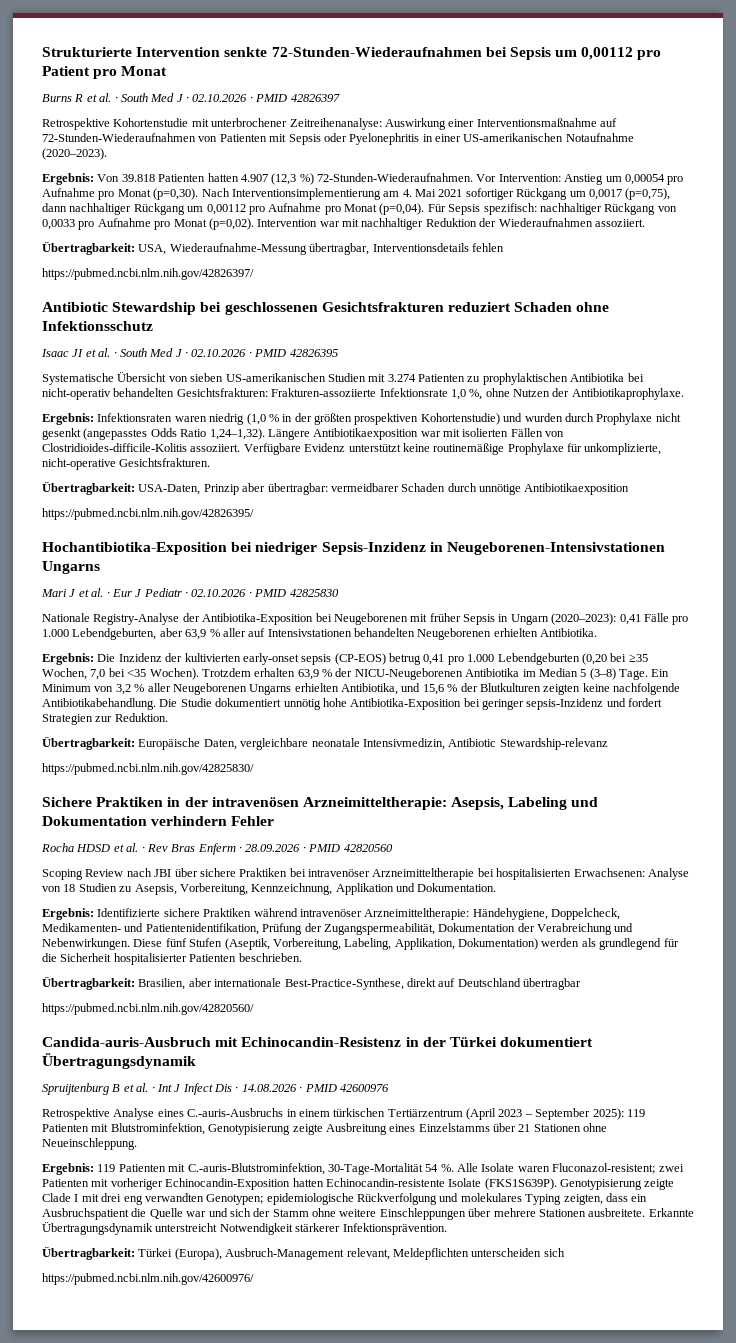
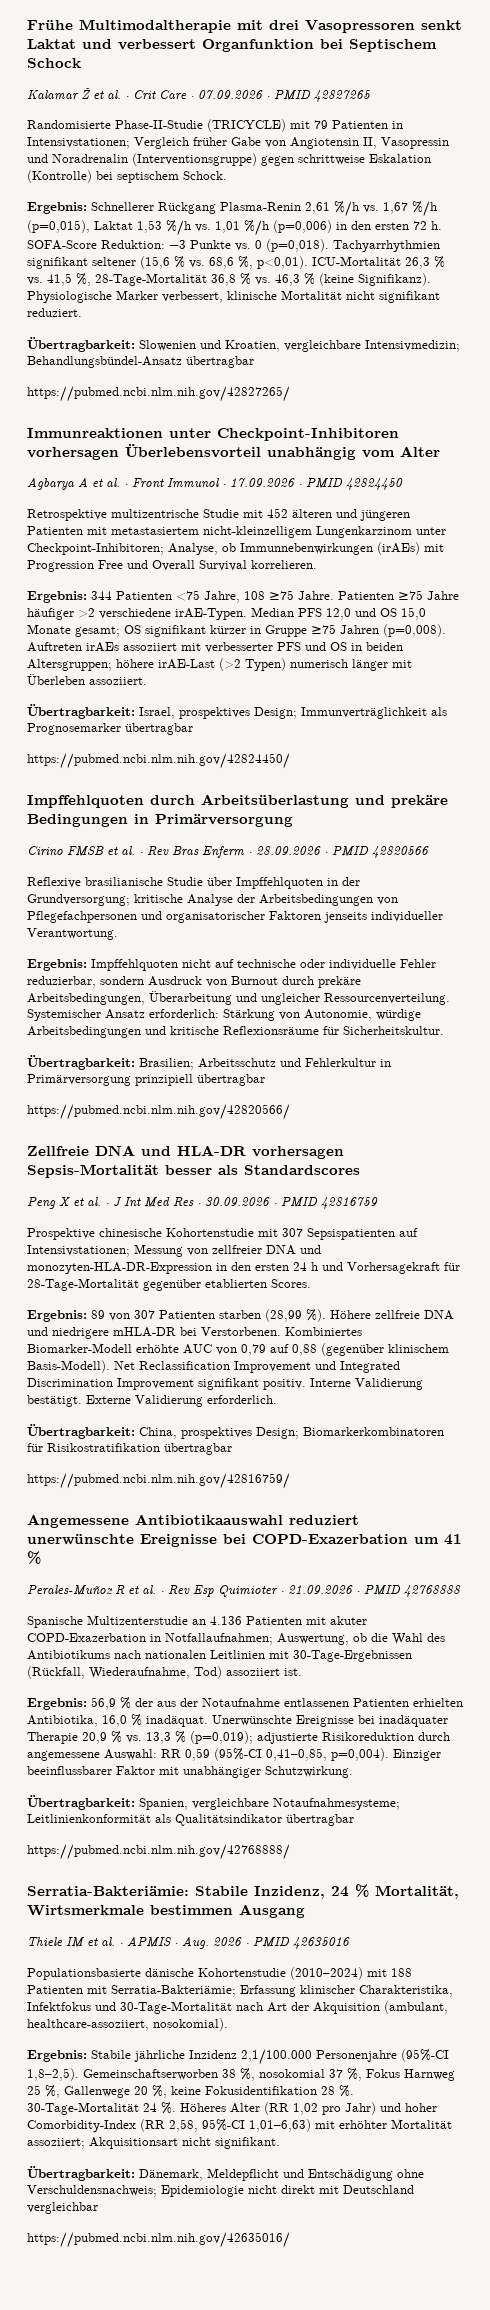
[42,47,662,60] [42,66,168,79] [42,93,340,102] [42,118,617,130] [42,133,634,145] [42,148,107,160] [42,173,684,185] [42,188,671,200] [42,203,677,215] [42,218,645,230] [42,242,504,255] [42,268,254,280] [42,302,610,315] [42,321,153,331] [41,348,338,357] [42,372,644,385] [42,388,684,400] [42,413,681,425] [42,428,565,440] [42,443,662,455] [42,458,211,470] [42,482,630,495] [42,508,254,520] [42,542,665,555] [42,561,100,574] [41,588,339,597] [42,613,689,625] [42,628,598,640] [42,653,648,665] [42,668,670,680] [42,683,680,695] [42,698,663,710] [42,713,168,725] [42,737,608,750] [42,763,254,775] [42,797,599,810] [42,816,275,826] [41,843,111,852] Strukturierte Intervention senkte 72-Stunden-Wiederaufnahmen bei Sepsis um 0,00112 pro Patient pro Monat // Burns R et al. · South Med J · 02.10.2026 · PMID 42826397 // Retrospektive Kohortenstudie mit unterbrochener Zeitreihenanalyse: Auswirkung einer Interventionsmaßnahme auf 72-Stunden-Wiederaufnahmen von Patienten mit Sepsis oder Pyelonephritis in einer US-amerikanischen Notaufnahme (2020–2023). // Ergebnis: Von 39.818 Patienten hatten 4.907 (12,3 %) 72-Stunden-Wiederaufnahmen. Vor Intervention: Anstieg um 0,00054 pro Aufnahme pro Monat (p=0,30). Nach Interventionsimplementierung am 4. Mai 2021 sofortiger Rückgang um 0,0017 (p=0,75), dann nachhaltiger Rückgang um 0,00112 pro Aufnahme pro Monat (p=0,04). Für Sepsis spezifisch: nachhaltiger Rückgang von 0,0033 pro Aufnahme pro Monat (p=0,02). Intervention war mit nachhaltiger Reduktion der Wiederaufnahmen assoziiert. // Übertragbarkeit: USA, Wiederaufnahme-Messung übertragbar, Interventionsdetails fehlen // https://pubmed.ncbi.nlm.nih.gov/42826397/ // Antibiotic Stewardship bei geschlossenen Gesichtsfrakturen reduziert Schaden ohne Infektionsschutz // Isaac JI et al. · South Med J · 02.10.2026 · PMID 42826395 // Systematische Übersicht von sieben US-amerikanischen Studien mit 3.274 Patienten zu prophylaktischen Antibiotika bei nicht-operativ behandelten Gesichtsfrakturen: Frakturen-assoziierte Infektionsrate 1,0 %, ohne Nutzen der Antibiotikaprophylaxe. // Ergebnis: Infektionsraten waren niedrig (1,0 % in der größten prospektiven Kohortenstudie) und wurden durch Prophylaxe nicht gesenkt (angepasstes Odds Ratio 1,24–1,32). Längere Antibiotikaexposition war mit isolierten Fällen von Clostridioides-difficile-Kolitis assoziiert. Verfügbare Evidenz unterstützt keine routinemäßige Prophylaxe für unkomplizierte, nicht-operative Gesichtsfrakturen. // Übertragbarkeit: USA-Daten, Prinzip aber übertragbar: vermeidbarer Schaden durch unnötige Antibiotikaexposition // https://pubmed.ncbi.nlm.nih.gov/42826395/ // Hochantibiotika-Exposition bei niedriger Sepsis-Inzidenz in Neugeborenen-Intensivstationen Ungarns // Mari J et al. · Eur J Pediatr · 02.10.2026 · PMID 42825830 // Nationale Registry-Analyse der Antibiotika-Exposition bei Neugeborenen mit früher Sepsis in Ungarn (2020–2023): 0,41 Fälle pro 1.000 Lebendgeburten, aber 63,9 % aller auf Intensivstationen behandelten Neugeborenen erhielten Antibiotika. // Ergebnis: Die Inzidenz der kultivierten early-onset sepsis (CP-EOS) betrug 0,41 pro 1.000 Lebendgeburten (0,20 bei ≥35 Wochen, 7,0 bei <35 Wochen). Trotzdem erhalten 63,9 % der NICU-Neugeborenen Antibiotika im Median 5 (3–8) Tage. Ein Minimum von 3,2 % aller Neugeborenen Ungarns erhielten Antibiotika, und 15,6 % der Blutkulturen zeigten keine nachfolgende Antibiotikabehandlung. Die Studie dokumentiert unnötig hohe Antibiotika-Exposition bei geringer sepsis-Inzidenz und fordert Strategien zur Reduktion. // Übertragbarkeit: Europäische Daten, vergleichbare neonatale Intensivmedizin, Antibiotic Stewardship-relevanz // https://pubmed.ncbi.nlm.nih.gov/42825830/ // Sichere Praktiken in der intravenösen Arzneimitteltherapie: Asepsis, Labeling und Dokumentation verhindern Fehler // Rocha HDSD -> [27,19,462,33] [27,39,437,52] [27,58,81,68] [27,88,371,102] [27,119,403,132] [27,137,449,149] [27,153,431,166] [27,170,227,183] [27,201,437,217] [27,220,442,236] [27,239,440,252] [27,256,445,269] [27,273,431,286] [27,290,440,303] [27,308,82,317] [27,337,460,352] [27,356,254,368] [27,386,290,402] [27,428,399,441] [27,444,440,460] [27,477,403,490] [27,508,410,521] [27,526,446,538] [27,542,444,555] [27,560,317,572] [27,590,459,603] [27,607,426,620] [27,624,446,637] [27,642,403,653] [27,658,412,671] [27,674,147,685] [27,704,447,719] [27,723,193,735] [27,753,290,769] [27,794,448,808] [27,814,293,827] [27,846,104,857] Frühe Multimodaltherapie mit drei Vasopressoren senkt Laktat und verbessert Organfunktion bei Septischem Schock // Kalamar Ž et al. · Crit Care · 07.09.2026 · PMID 42827265 // Randomisierte Phase-II-Studie (TRICYCLE) mit 79 Patienten in Intensivstationen; Vergleich früher Gabe von Angiotensin II, Vasopressin und Noradrenalin (Interventionsgruppe) gegen schrittweise Eskalation (Kontrolle) bei septischem Schock. // Ergebnis: Schnellerer Rückgang Plasma-Renin 2,61 %/h vs. 1,67 %/h (p=0,015), Laktat 1,53 %/h vs. 1,01 %/h (p=0,006) in den ersten 72 h. SOFA-Score Reduktion: −3 Punkte vs. 0 (p=0,018). Tachyarrhythmien signifikant seltener (15,6 % vs. 68,6 %, p<0,01). ICU-Mortalität 26,3 % vs. 41,5 %, 28-Tage-Mortalität 36,8 % vs. 46,3 % (keine Signifikanz). Physiologische Marker verbessert, klinische Mortalität nicht signifikant reduziert. // Übertragbarkeit: Slowenien und Kroatien, vergleichbare Intensivmedizin; Behandlungsbündel-Ansatz übertragbar // https://pubmed.ncbi.nlm.nih.gov/42827265/ // Immunreaktionen unter Checkpoint-Inhibitoren vorhersagen Überlebensvorteil unabhängig vom Alter // Agbarya A et al. · Front Immunol · 17.09.2026 · PMID 42824450 // Retrospektive multizentrische Studie mit 452 älteren und jüngeren Patienten mit metastasiertem nicht-kleinzelligem Lungenkarzinom unter Checkpoint-Inhibitoren; Analyse, ob Immunnebenwirkungen (irAEs) mit Progression Free und Overall Survival korrelieren. // Ergebnis: 344 Patienten <75 Jahre, 108 ≥75 Jahre. Patienten ≥75 Jahre häufiger >2 verschiedene irAE-Typen. Median PFS 12,0 und OS 15,0 Monate gesamt; OS signifikant kürzer in Gruppe ≥75 Jahren (p=0,008). Auftreten irAEs assoziiert mit verbesserter PFS und OS in beiden Altersgruppen; höhere irAE-Last (>2 Typen) numerisch länger mit Überleben assoziiert. // Übertragbarkeit: Israel, prospektives Design; Immunverträglichkeit als Prognosemarker übertragbar // https://pubmed.ncbi.nlm.nih.gov/42824450/ // Impffehlquoten durch Arbeitsüberlastung und prekäre Bedingungen in Primärversorgung // Cirino FMSB
[343,844,393,852] [42,868,689,880] [42,883,497,895] [42,908,620,920] [42,923,634,935] [42,938,679,950] [42,953,302,965] [42,977,581,990] [42,1003,254,1015] [42,1037,594,1047] [42,1053,196,1069] [42,1083,389,1095] [42,1108,645,1120] [42,1123,608,1135] [42,1138,137,1150] [42,1163,684,1175] [42,1178,675,1190] [42,1193,648,1205] [42,1208,694,1220] [42,1222,447,1235] [42,1247,565,1260] [42,1273,254,1285] 42820560 // Scoping Review nach JBI über sichere Praktiken bei intravenöser Arzneimitteltherapie bei hospitalisierten Erwachsenen: Analyse von 18 Studien zu Asepsis, Vorbereitung, Kennzeichnung, Applikation und Dokumentation. // Ergebnis: Identifizierte sichere Praktiken während intravenöser Arzneimitteltherapie: Händehygiene, Doppelcheck, Medikamenten- und Patientenidentifikation, Prüfung der Zugangspermeabilität, Dokumentation der Verabreichung und Nebenwirkungen. Diese fünf Stufen (Aseptik, Vorbereitung, Labeling, Applikation, Dokumentation) werden als grundlegend für die Sicherheit hospitalisierter Patienten beschrieben. // Übertragbarkeit: Brasilien, aber internationale Best-Practice-Synthese, direkt auf Deutschland übertragbar // https://pubmed.ncbi.nlm.nih.gov/42820560/ // Candida-auris-Ausbruch mit Echinocandin-Resistenz in der Türkei dokumentiert Übertragungsdynamik // Spruijtenburg B et al. · Int J Infect Dis · 14.08.2026 · PMID 42600976 // Retrospektive Analyse eines C.-auris-Ausbruchs in einem türkischen Tertiärzentrum (April 2023 – September 2025): 119 Patienten mit Blutstrominfektion, Genotypisierung zeigte Ausbreitung eines Einzelstamms über 21 Stationen ohne Neueinschleppung. // Ergebnis: 119 Patienten mit C.-auris-Blutstrominfektion, 30-Tage-Mortalität 54 %. Alle Isolate waren Fluconazol-resistent; zwei Patienten mit vorheriger Echinocandin-Exposition hatten Echinocandin-resistente Isolate (FKS1S639P). Genotypisierung zeigte Clade I mit drei eng verwandten Genotypen; epidemiologische Rückverfolgung und molekulares Typing zeigten, dass ein Ausbruchspatient die Quelle war und sich der Stamm ohne weitere Einschleppungen über mehrere Stationen ausbreitete. Erkannte Übertragungsdynamik unterstreicht Notwendigkeit stärkerer Infektionsprävention. // Übertragbarkeit: Türkei (Europa), Ausbruch-Management relevant, Meldepflichten unterscheiden sich // https://pubmed.ncbi.nlm.nih.gov/42600976/ -> [372,846,429,858] [27,877,360,889] [27,894,398,906] [27,911,443,923] [27,928,118,940] [27,959,436,971] [27,976,361,988] [27,991,450,1005] [27,1009,421,1021] [27,1026,444,1038] [27,1055,391,1070] [27,1074,265,1086] [27,1104,290,1120] [27,1145,344,1159] [27,1164,360,1178] [27,1197,378,1209] [27,1228,418,1240] [27,1244,321,1257] [27,1262,460,1274] [27,1278,311,1291] [27,1309,454,1322] [27,1327,362,1339] [27,1343,449,1356] [27,1360,400,1373] [27,1378,423,1390] [27,1395,277,1407] [27,1424,444,1439] [27,1443,232,1455] [27,1473,290,1489] [27,1514,359,1528] [27,1534,462,1547] [27,1551,41,1564] [27,1585,461,1597] [27,1615,367,1628] [27,1633,445,1645] [27,1650,412,1662] [27,1666,302,1679] [27,1697,463,1710] [27,1714,448,1727] [27,1731,450,1744] [27,1748,441,1761] [27,1766,353,1778] [27,1795,400,1810] [27,1814,354,1826] [27,1844,290,1860] [27,1884,459,1899] [27,1904,305,1918] [27,1936,350,1949] [27,1967,412,1980] [27,1985,453,1997] [27,2001,448,2014] [27,2018,228,2031] [27,2049,449,2065] [27,2068,455,2081] [27,2085,354,2098] [27,2102,437,2115] [27,2119,452,2132] [27,2137,280,2149] [27,2166,424,2181] [27,2185,414,2197] [27,2202,98,2214] [27,2232,290,2248] 42820566 // Reflexive brasilianische Studie über Impffehlquoten in der Grundversorgung; kritische Analyse der Arbeitsbedingungen von Pflegefachpersonen und organisatorischer Faktoren jenseits individueller Verantwortung. // Ergebnis: Impffehlquoten nicht auf technische oder individuelle Fehler reduzierbar, sondern Ausdruck von Burnout durch prekäre Arbeitsbedingungen, Überarbeitung und ungleicher Ressourcenverteilung. Systemischer Ansatz erforderlich: Stärkung von Autonomie, würdige Arbeitsbedingungen und kritische Reflexionsräume für Sicherheitskultur. // Übertragbarkeit: Brasilien; Arbeitsschutz und Fehlerkultur in Primärversorgung prinzipiell übertragbar // https://pubmed.ncbi.nlm.nih.gov/42820566/ // Zellfreie DNA und HLA-DR vorhersagen Sepsis-Mortalität besser als Standardscores // Peng X et al. · J Int Med Res · 30.09.2026 · PMID 42816759 // Prospektive chinesische Kohortenstudie mit 307 Sepsispatienten auf Intensivstationen; Messung von zellfreier DNA und monozyten-HLA-DR-Expression in den ersten 24 h und Vorhersagekraft für 28-Tage-Mortalität gegenüber etablierten Scores. // Ergebnis: 89 von 307 Patienten starben (28,99 %). Höhere zellfreie DNA und niedrigere mHLA-DR bei Verstorbenen. Kombiniertes Biomarker-Modell erhöhte AUC von 0,79 auf 0,88 (gegenüber klinischem Basis-Modell). Net Reclassification Improvement und Integrated Discrimination Improvement signifikant positiv. Interne Validierung bestätigt. Externe Validierung erforderlich. // Übertragbarkeit: China, prospektives Design; Biomarkerkombinatoren für Risikostratifikation übertragbar // https://pubmed.ncbi.nlm.nih.gov/42816759/ // Angemessene Antibiotikaauswahl reduziert unerwünschte Ereignisse bei COPD-Exazerbation um 41 % // Perales-Muñoz R et al. · Rev Esp Quimioter · 21.09.2026 · PMID 42768888 // Spanische Multizenterstudie an 4.136 Patienten mit akuter COPD-Exazerbation in Notfallaufnahmen; Auswertung, ob die Wahl des Antibiotikums nach nationalen Leitlinien mit 30-Tage-Ergebnissen (Rückfall, Wiederaufnahme, Tod) assoziiert ist. // Ergebnis: 56,9 % der aus der Notaufnahme entlassenen Patienten erhielten Antibiotika, 16,0 % inadäquat. Unerwünschte Ereignisse bei inadäquater Therapie 20,9 % vs. 13,3 % (p=0,019); adjustierte Risikoreduktion durch angemessene Auswahl: RR 0,59 (95%-CI 0,41–0,85, p=0,004). Einziger beeinflussbarer Faktor mit unabhängiger Schutzwirkung. // Übertragbarkeit: Spanien, vergleichbare Notaufnahmesysteme; Leitlinienkonformität als Qualitätsindikator übertragbar // https://pubmed.ncbi.nlm.nih.gov/42768888/ // Serratia-Bakteriämie: Stabile Inzidenz, 24 % Mortalität, Wirtsmerkmale bestimmen Ausgang // Thiele IM et al. · APMIS · Aug. 2026 · PMID 42635016 // Populationsbasierte dänische Kohortenstudie (2010–2024) mit 188 Patienten mit Serratia-Bakteriämie; Erfassung klinischer Charakteristika, Infektfokus und 30-Tage-Mortalität nach Art der Akquisition (ambulant, healthcare-assoziiert, nosokomial). // Ergebnis: Stabile jährliche Inzidenz 2,1/100.000 Personenjahre (95%-CI 1,8–2,5). Gemeinschaftserworben 38 %, nosokomial 37 %, Fokus Harnweg 25 %, Gallenwege 20 %, keine Fokusidentifikation 28 %. 30-Tage-Mortalität 24 %. Höheres Alter (RR 1,02 pro Jahr) und hoher Comorbidity-Index (RR 2,58, 95%-CI 1,01–6,63) mit erhöhter Mortalität assoziiert; Akquisitionsart nicht signifikant. // Übertragbarkeit: Dänemark, Meldepflicht und Entschädigung ohne Verschuldensnachweis; Epidemiologie nicht direkt mit Deutschland vergleichbar // https://pubmed.ncbi.nlm.nih.gov/42635016/

